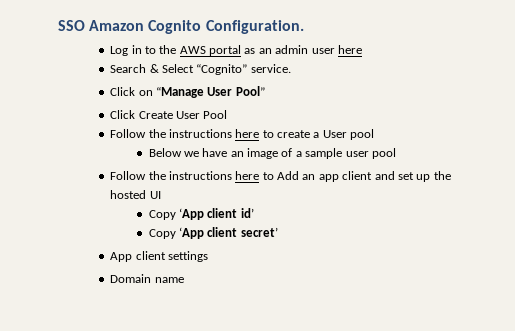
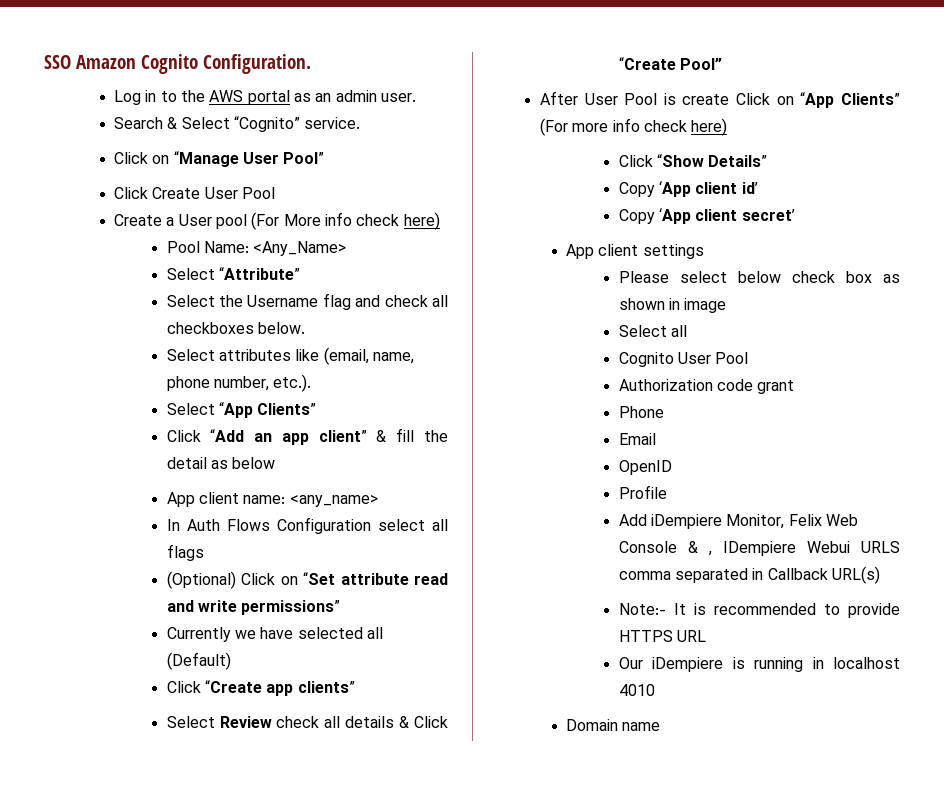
[311,45,362,54] user here -> [381,93,417,102] user.
[110,129,375,140] [148,148,396,159] [110,171,451,182] [110,190,161,199] Follow the instructions here to create a User pool // Below we have an image of a sample user pool // Follow the instructions here to Add an app client and set up the hosted UI -> [114,212,440,230] [166,241,347,256] [166,267,301,280] [166,293,448,310] [166,322,306,334] [166,347,414,365] [166,374,312,392] [166,402,317,418] [166,428,448,445] [166,457,276,469] [166,492,378,507] [166,517,448,534] [166,544,204,561] [166,571,448,589] [166,600,341,615] [166,627,383,642] [166,652,231,670] [166,680,355,696] [166,716,448,728] [618,57,723,70] [539,91,900,108] [539,118,728,136] [618,154,768,167] Create a User pool (For More info check here) // Pool Name: <Any_Name> // Select “Attribute” // Select the Username flag and check all checkboxes below. // Select attributes like (email, name, phone number, etc.). // Select “App Clients” // Click “Add an app client” & fill the detail as below // App client name: <any_name> // In Auth Flows Configuration select all flags // (Optional) Click on “Set attribute read and write permissions” // Currently we have selected all (Default) // Click “Create app clients” // Select Review check all details & Click “Create Pool” // After User Pool is create Click on “App Clients” (For more info check here) // Click “Show Details”
(208, 256) none -> [618,271,900,283] [618,298,727,313] [618,325,688,337] [618,352,749,367] [618,379,795,394] [618,406,664,418] [618,433,656,445] [618,460,672,475] [618,485,667,499] [618,514,858,529] [618,541,900,556] [618,566,880,584] [618,603,900,618] [618,630,707,642] [618,657,900,672] [618,684,655,696] // Please select below check box as shown in image // Select all // Cognito User Pool // Authorization code grant // Phone // Email // OpenID // Profile // Add iDempiere Monitor, Felix Web Console & , IDempiere Webui URLS comma separated in Callback URL(s) // Note:- It is recommended to provide HTTPS URL // Our iDempiere is running in localhost 4010

